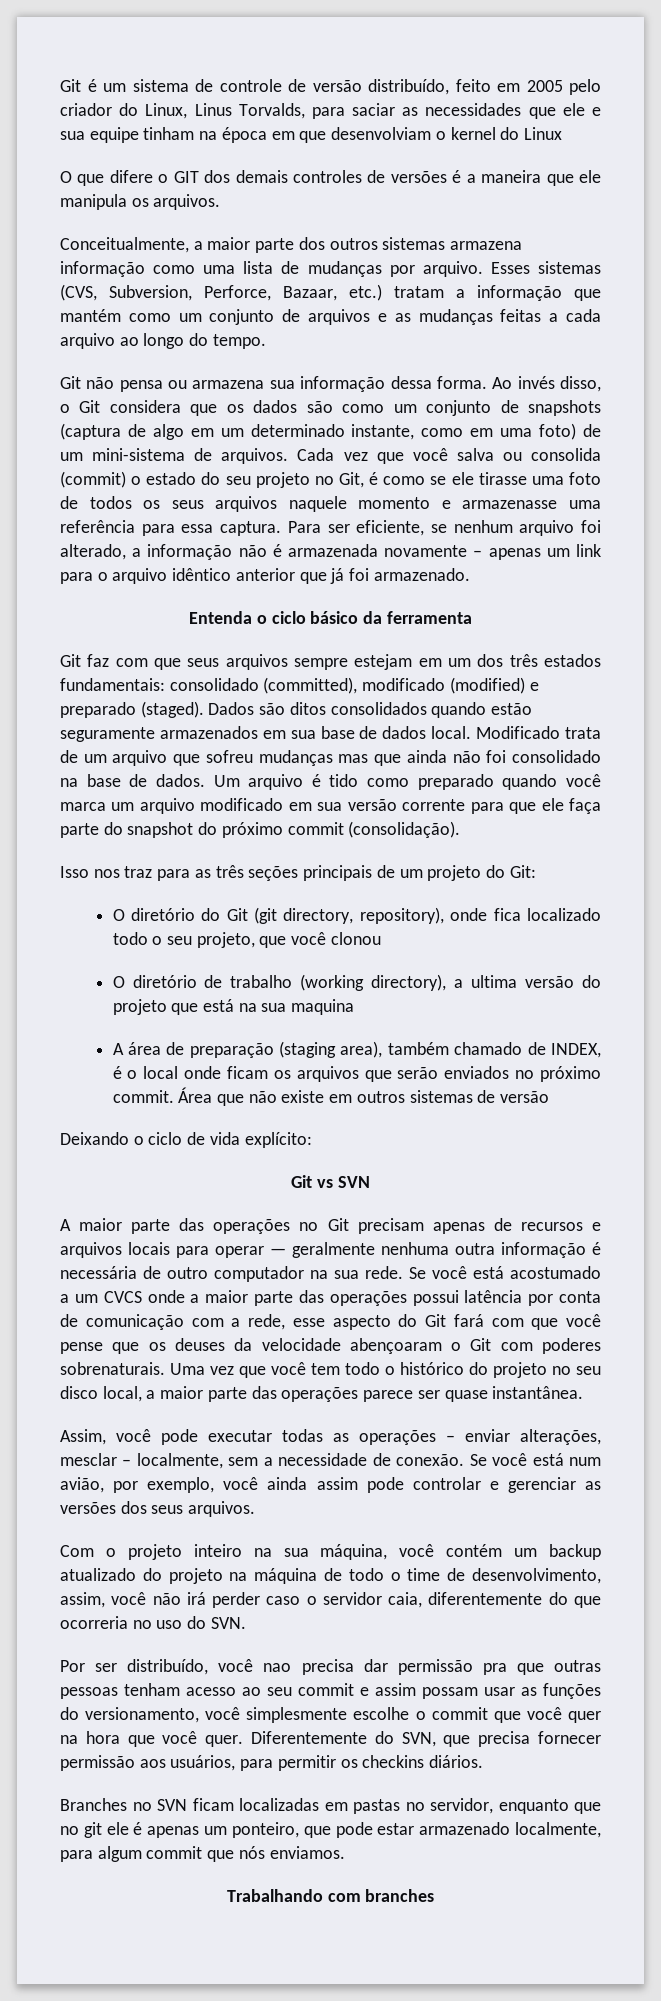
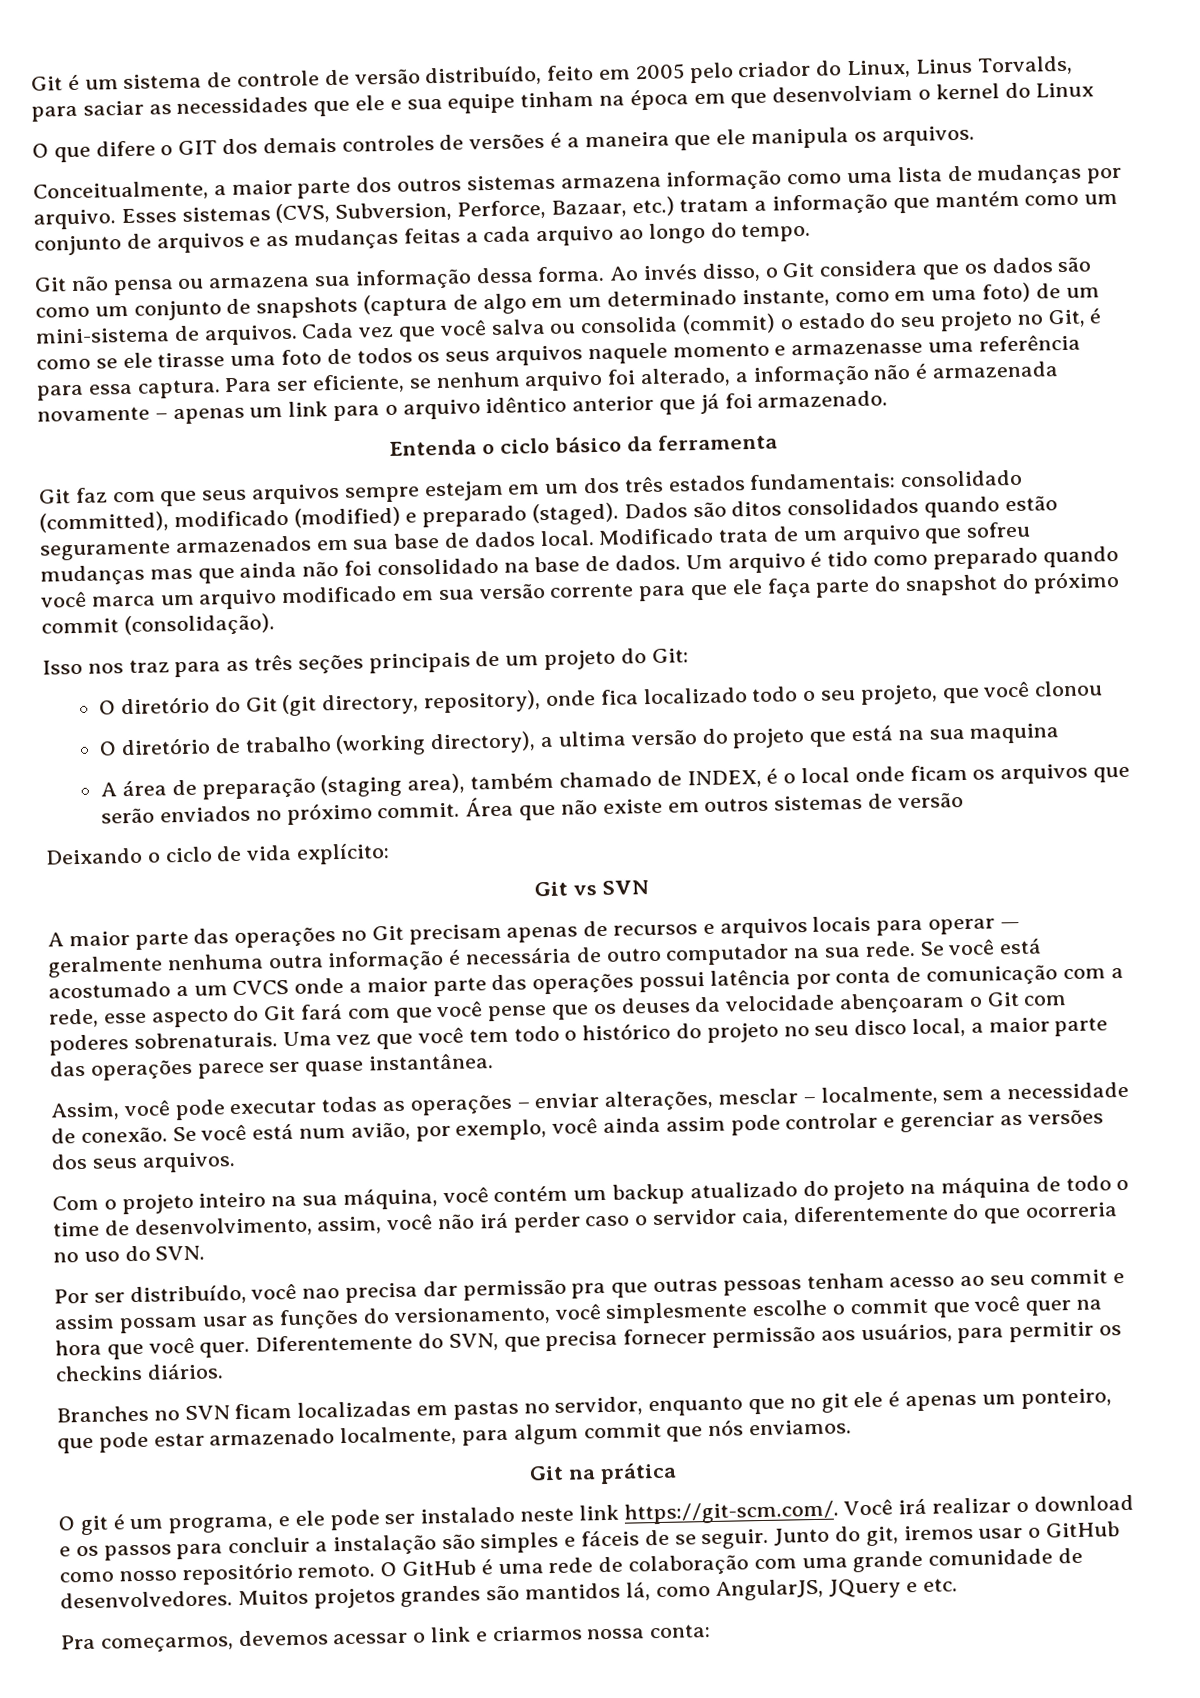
[226,1889,435,1902] Trabalhando com branches -> [529,1462,677,1485] [58,1494,1134,1536] [59,1521,1121,1561] [59,1547,1084,1586] [60,1578,958,1609] [60,1624,712,1653] Git na prática // O git é um programa, e ele pode ser instalado neste link https://git-scm.com/. Você irá realizar o download e os passos para concluir a instalação são simples e fáceis de se seguir. Junto do git, iremos usar o GitHub como nosso repositório remoto. O GitHub é uma rede de colaboração com uma grande comunidade de desenvolvedores. Muitos projetos grandes são mantidos lá, como AngularJS, JQuery e etc. // Pra começarmos, devemos acessar o link e criarmos nossa conta:

